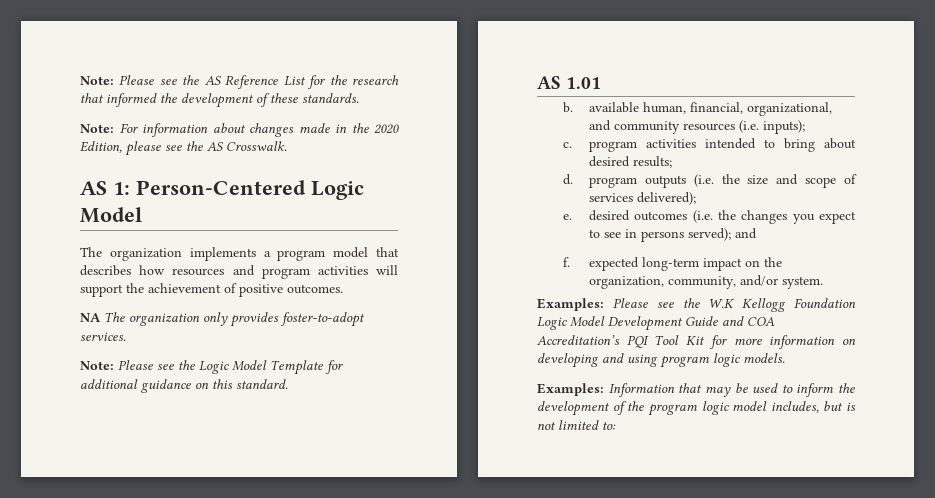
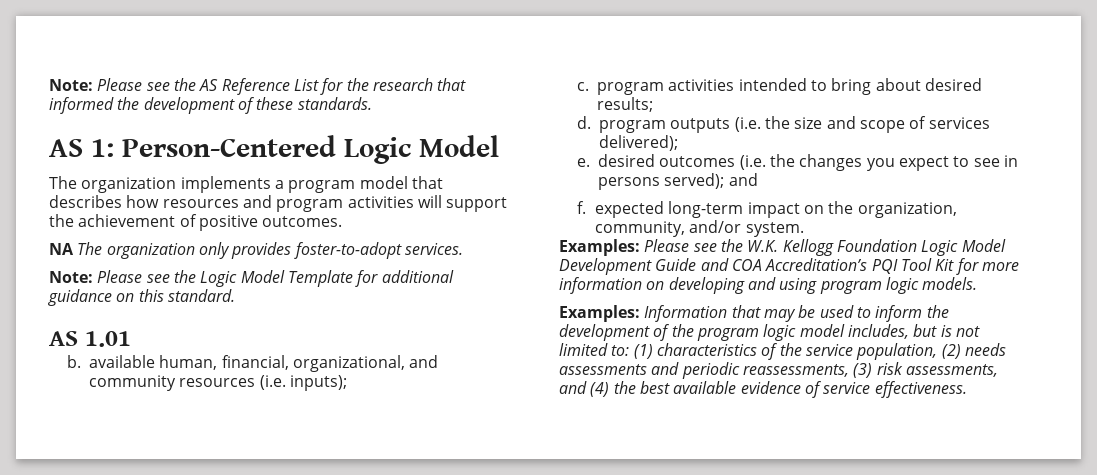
[80,123,399,137] [80,141,287,156] // Note: For information about changes made in the 2020 Edition, please see the AS Crosswalk. -> (372, 103) none
[708,299,736,308] W.K -> [747,240,779,252] W.K.
(616, 426) none -> [633,343,1006,360] [559,362,998,379] [559,381,967,398] (1) characteristics of the service population, (2) needs assessments and periodic reassessments, (3) risk assessments, and (4) the best available evidence of service effectiveness.

